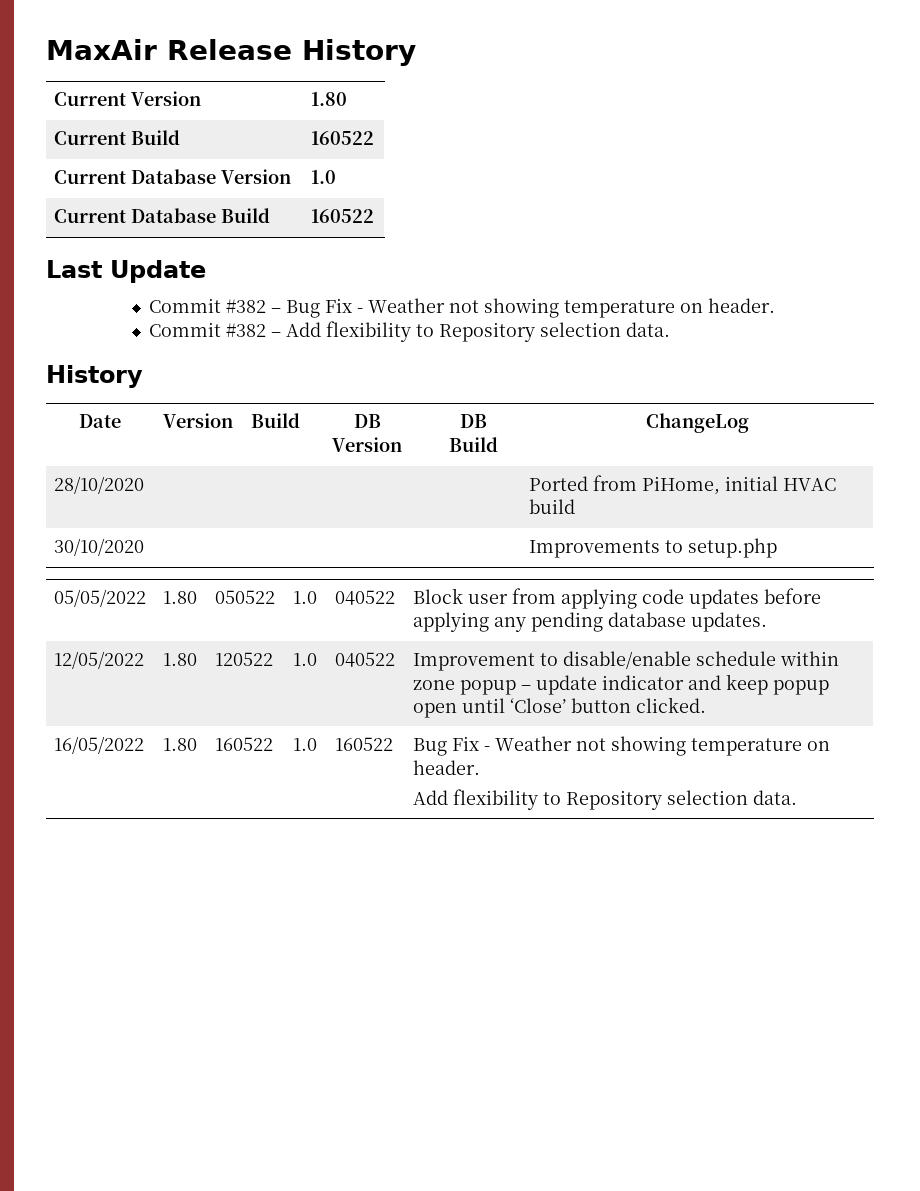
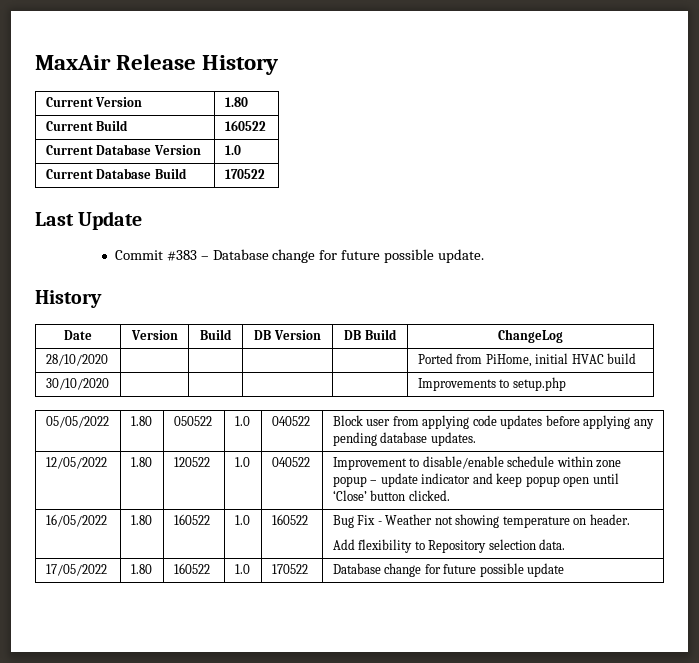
[311,209,375,223] 160522 -> [224,169,265,179] 170522
[225,298,775,318] [148,321,670,342] #382 – Bug Fix - Weather not showing temperature on header. // Commit #382 – Add flexibility to Repository selection data. -> [166,249,485,263] #383 – Database change for future possible update.
(798, 797) none -> [45,564,107,576] [130,564,152,574] [173,563,210,574] [234,564,250,574] [271,564,308,574] [332,563,565,577] // 17/05/2022 | 1.80 | 160522 | 1.0 | 170522 | Database change for future possible update

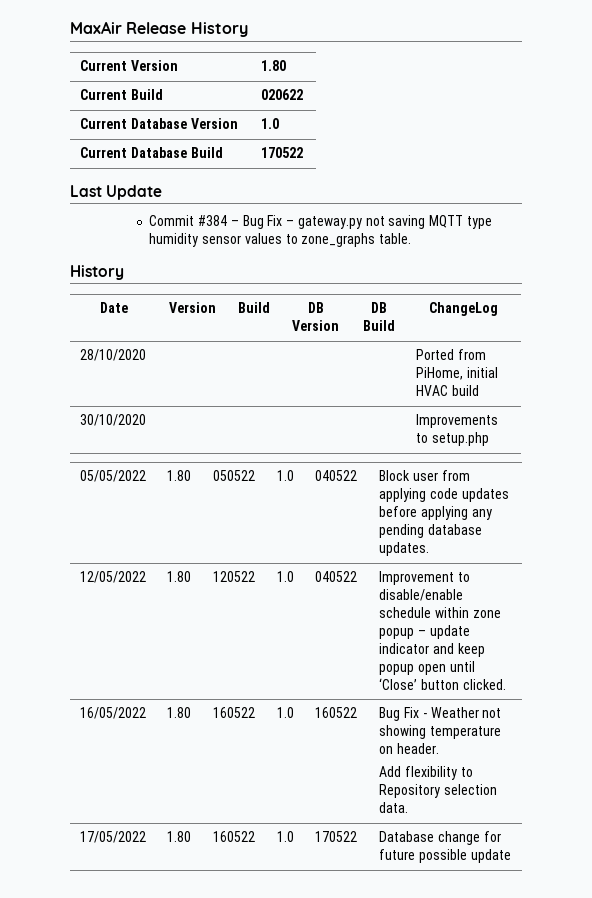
[224,120,266,131] 160522 -> [261,89,304,100] 020622
[166,249,485,263] #383 – Database change for future possible update. -> [197,215,492,229] [149,233,412,247] #384 – Bug Fix – gateway.py not saving MQTT type humidity sensor values to zone_graphs table.

